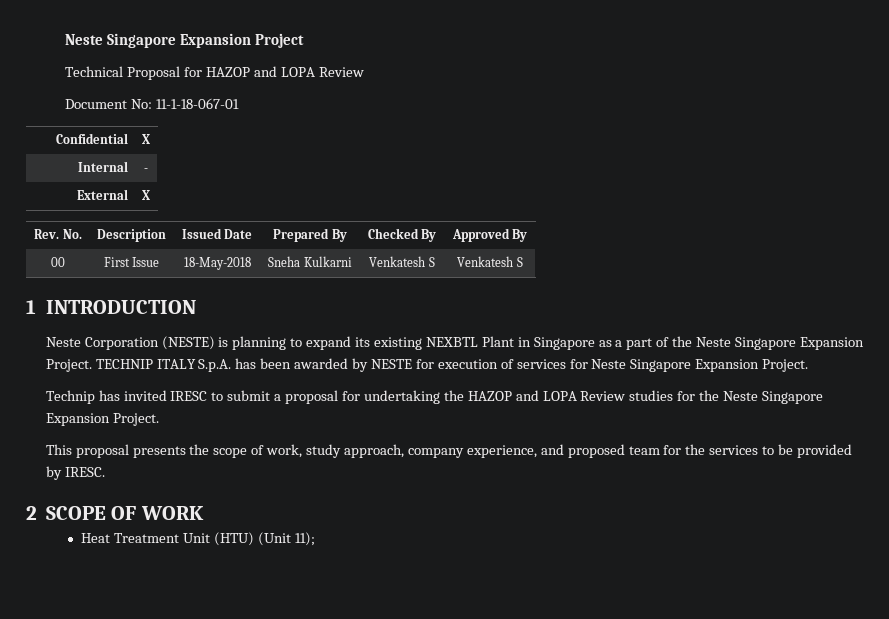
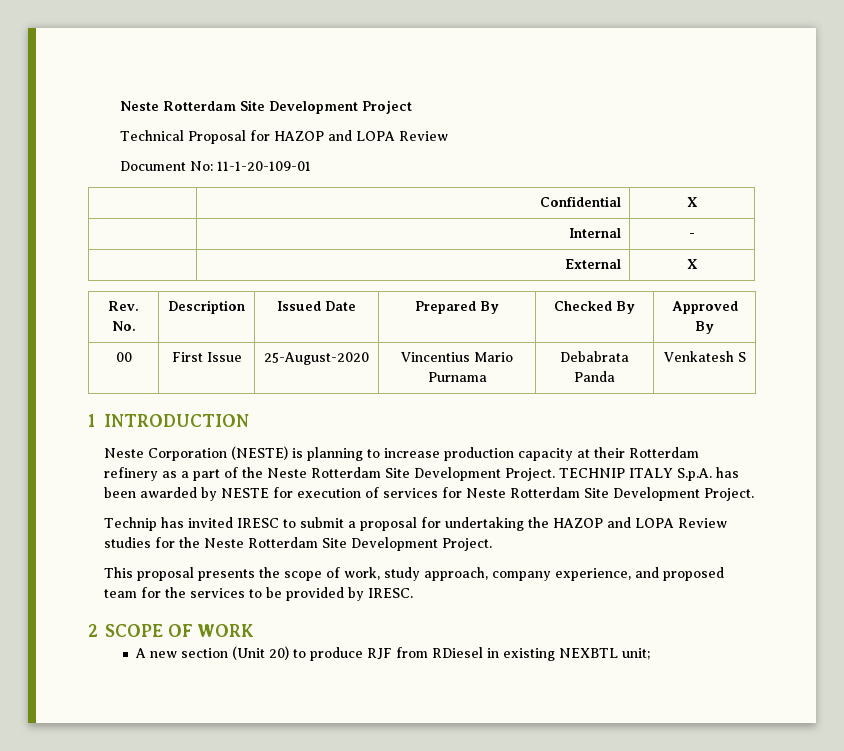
[65,33,252,48] Neste Singapore Expansion -> [120,100,359,114] Neste Rotterdam Site Development
[156,98,240,109] 11-1-18-067-01 -> [217,161,312,171] 11-1-20-109-01
[183,257,251,270] [268,256,352,267] [369,256,435,267] 18-May-2018 | Sneha Kulkarni | Venkatesh S -> [264,352,369,365] [401,352,513,362] [427,372,487,382] [560,351,629,362] [574,371,615,382] 25-August-2020 | Vincentius Mario Purnama | Debabrata Panda
[306,336,595,350] expand its existing NEXBTL Plant in Singapore -> [384,447,700,461] [104,467,159,481] increase production capacity at their Rotterdam refinery
[735,337,864,350] Singapore Expansion -> [311,467,502,481] Rotterdam Site Development
[630,359,760,372] Singapore Expansion -> [510,487,701,501] Rotterdam Site Development
[762,391,824,404] [45,413,110,426] Singapore Expansion -> [248,537,439,551] Rotterdam Site Development
[81,532,315,546] Heat Treatment Unit (HTU) (Unit 11); -> [134,646,650,661] A new section (Unit 20) to produce RJF from RDiesel in existing NEXBTL unit;

